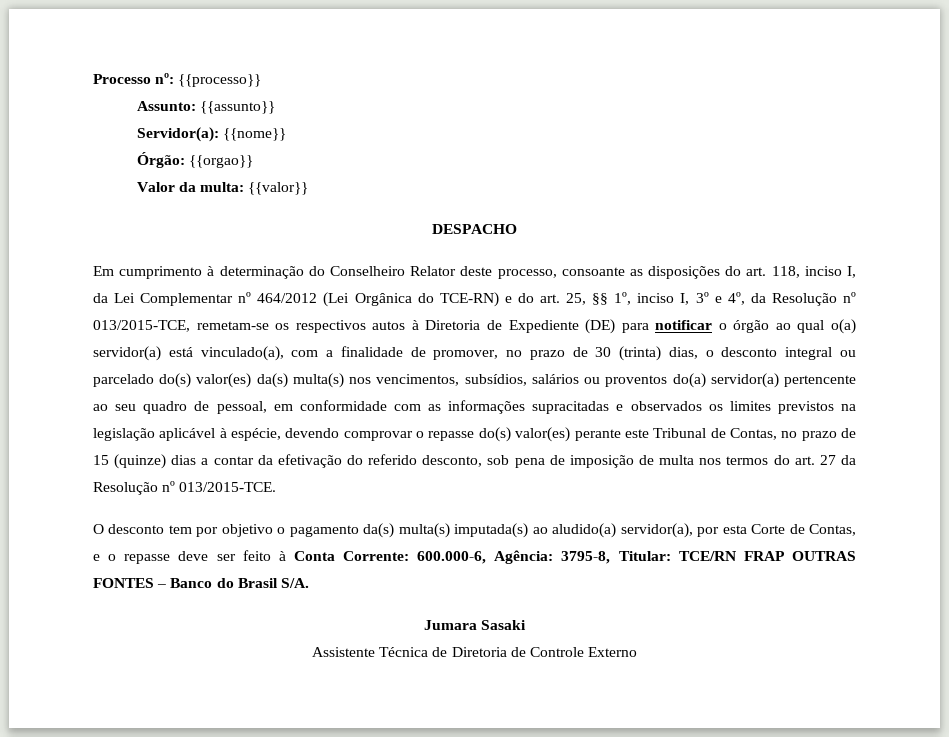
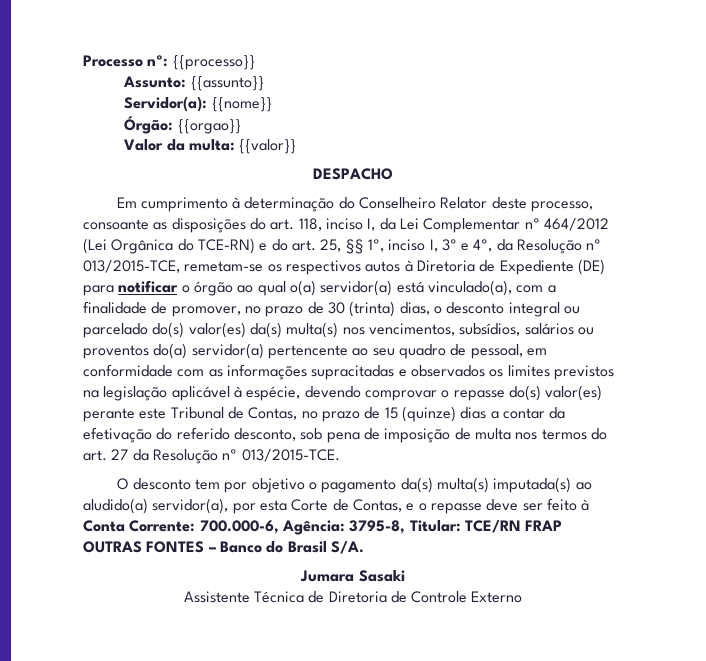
[417,551,487,564] 600.000-6, -> [199,520,279,534] 700.000-6,

